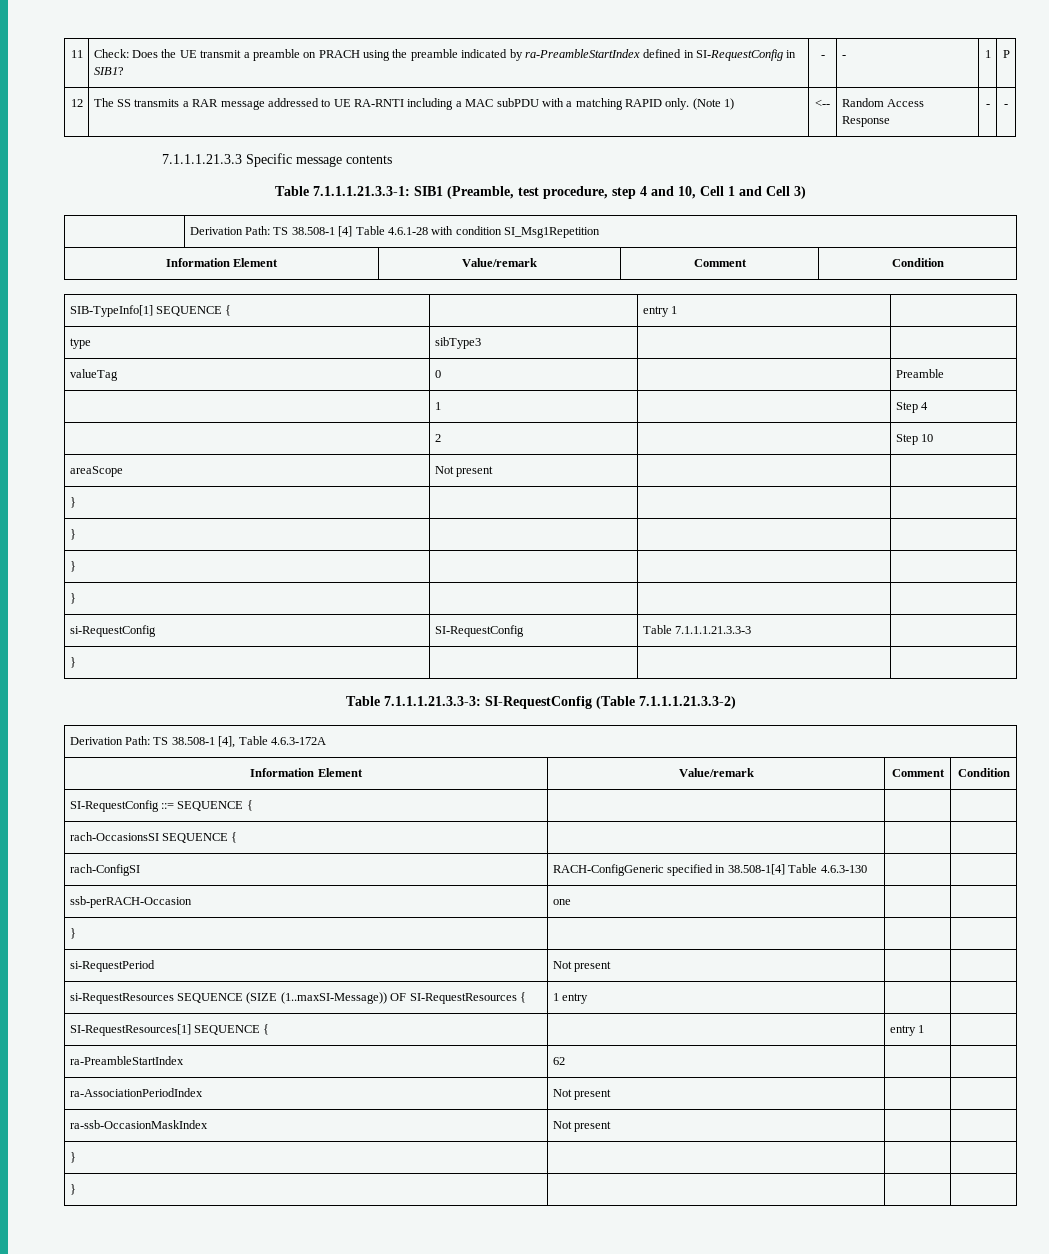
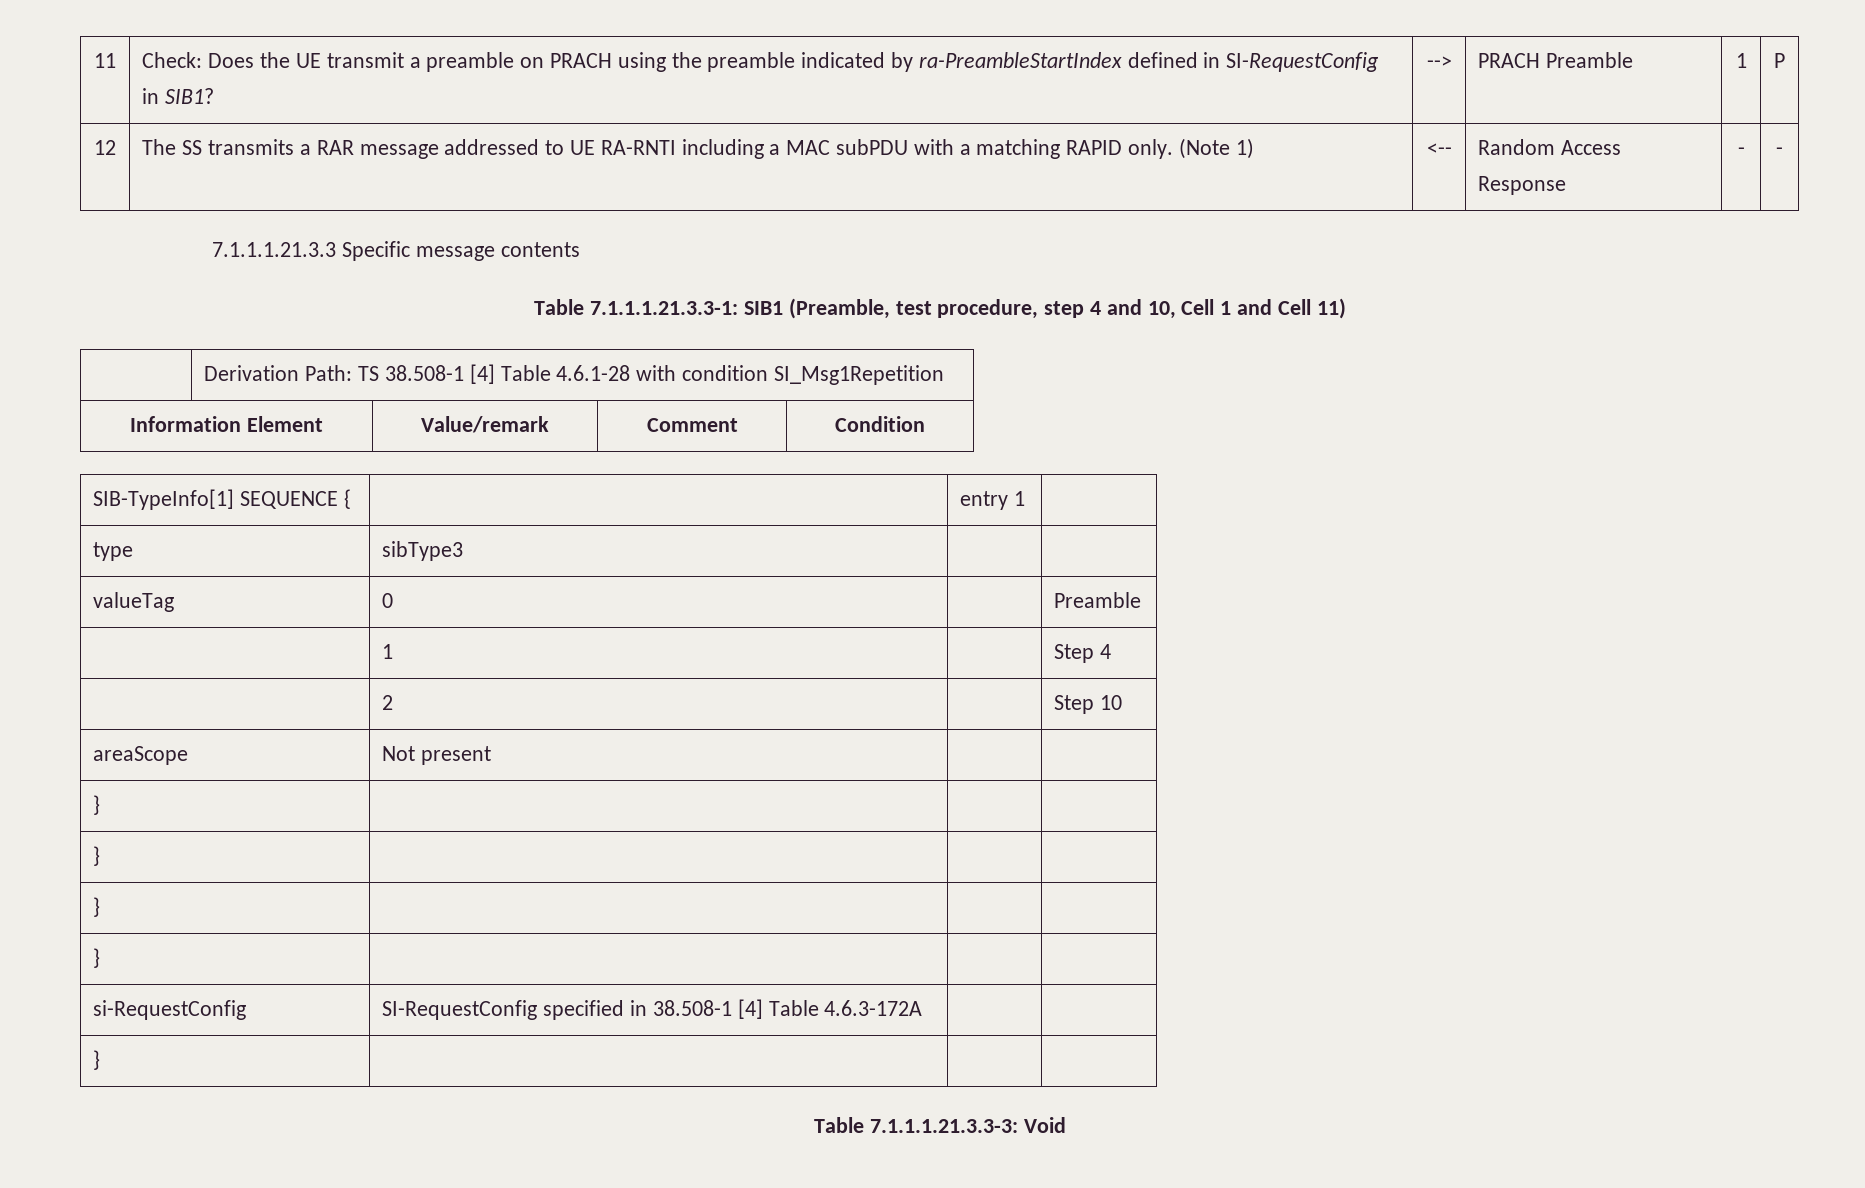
[820,55,825,58] [841,55,846,58] - | - -> [1426,56,1452,68] [1478,52,1634,68] --> | PRACH Preamble
[794,186,806,199] 3) -> [1316,298,1346,319] 11)
[642,625,752,634] [69,657,76,668] [345,696,736,709] [69,736,326,748] [250,768,363,777] [678,768,754,777] [891,769,945,777] [957,768,1010,777] [69,800,253,812] [69,832,238,843] [69,864,140,876] [552,864,867,876] [69,896,192,908] [552,899,571,905] [69,928,76,939] [69,960,155,972] [552,961,612,972] [69,992,526,1004] [552,993,589,1004] [69,1024,270,1036] [889,1025,925,1036] [69,1056,184,1065] [552,1057,565,1065] [69,1088,203,1097] [552,1089,612,1100] [69,1120,208,1129] [552,1121,612,1132] [69,1152,76,1163] [69,1184,76,1195] | Table 7.1.1.1.21.3.3-3 | // } | | | // Table 7.1.1.1.21.3.3-3: SI-RequestConfig (Table 7.1.1.1.21.3.3-2) // Derivation Path: TS 38.508-1 [4], Table 4.6.3-172A // Information Element | Value/remark | Comment | Condition // SI-RequestConfig ::= SEQUENCE { | | | // rach-OccasionsSI SEQUENCE { | | | // rach-ConfigSI | RACH-ConfigGeneric specified in 38.508-1[4] Table 4.6.3-130 | | // ssb-perRACH-Occasion | one | | // } | | | // si-RequestPeriod | Not present | | // si-RequestResources SEQUENCE (SIZE (1..maxSI-Message)) OF SI-RequestResources { | 1 entry | | // SI-RequestResources[1] SEQUENCE { | | entry 1 | // ra-PreambleStartIndex | 62 | | // ra-AssociationPeriodIndex | Not present | | // ra-ssb-OccasionMaskIndex | Not present | | // } | | | // } | | | -> [543,999,923,1020] [93,1050,101,1070] [814,1117,1066,1133] specified in 38.508-1 [4] Table 4.6.3-172A | | // } | | | // Table 7.1.1.1.21.3.3-3: Void

